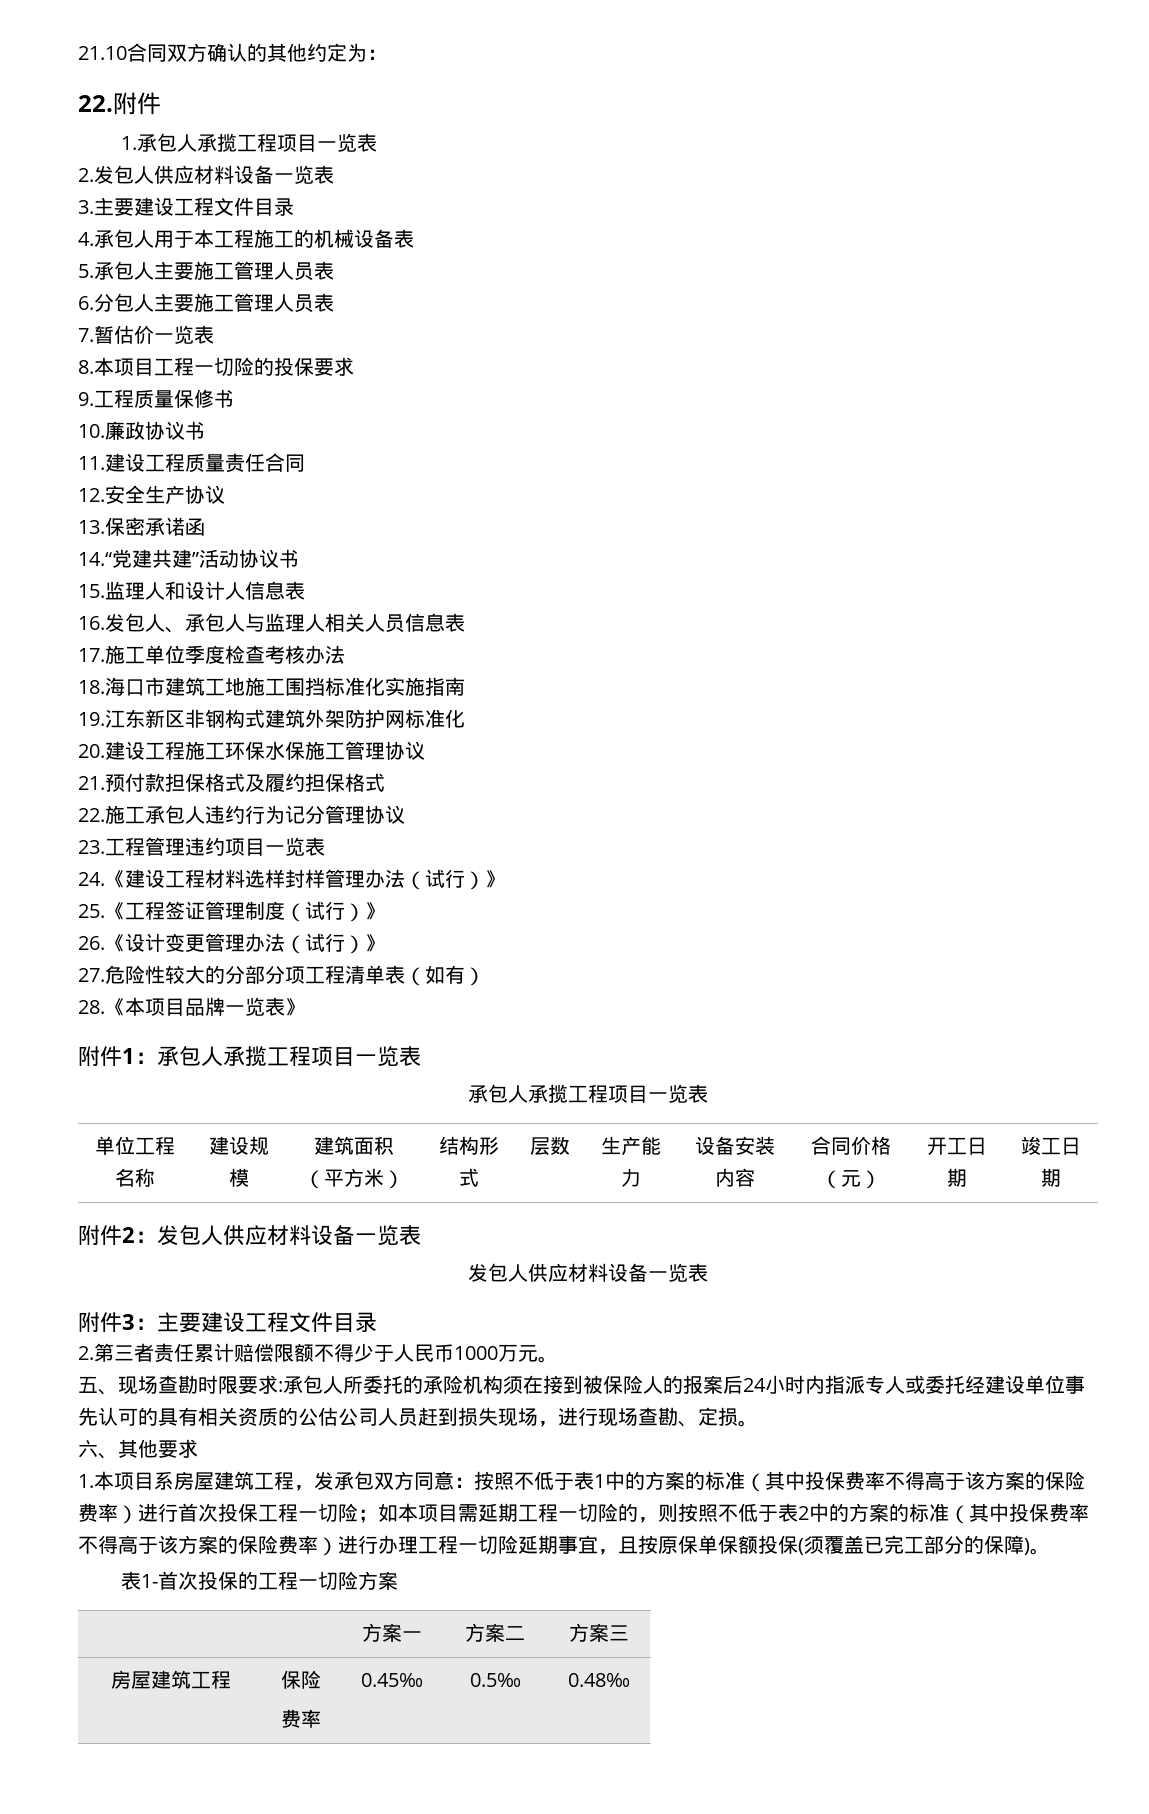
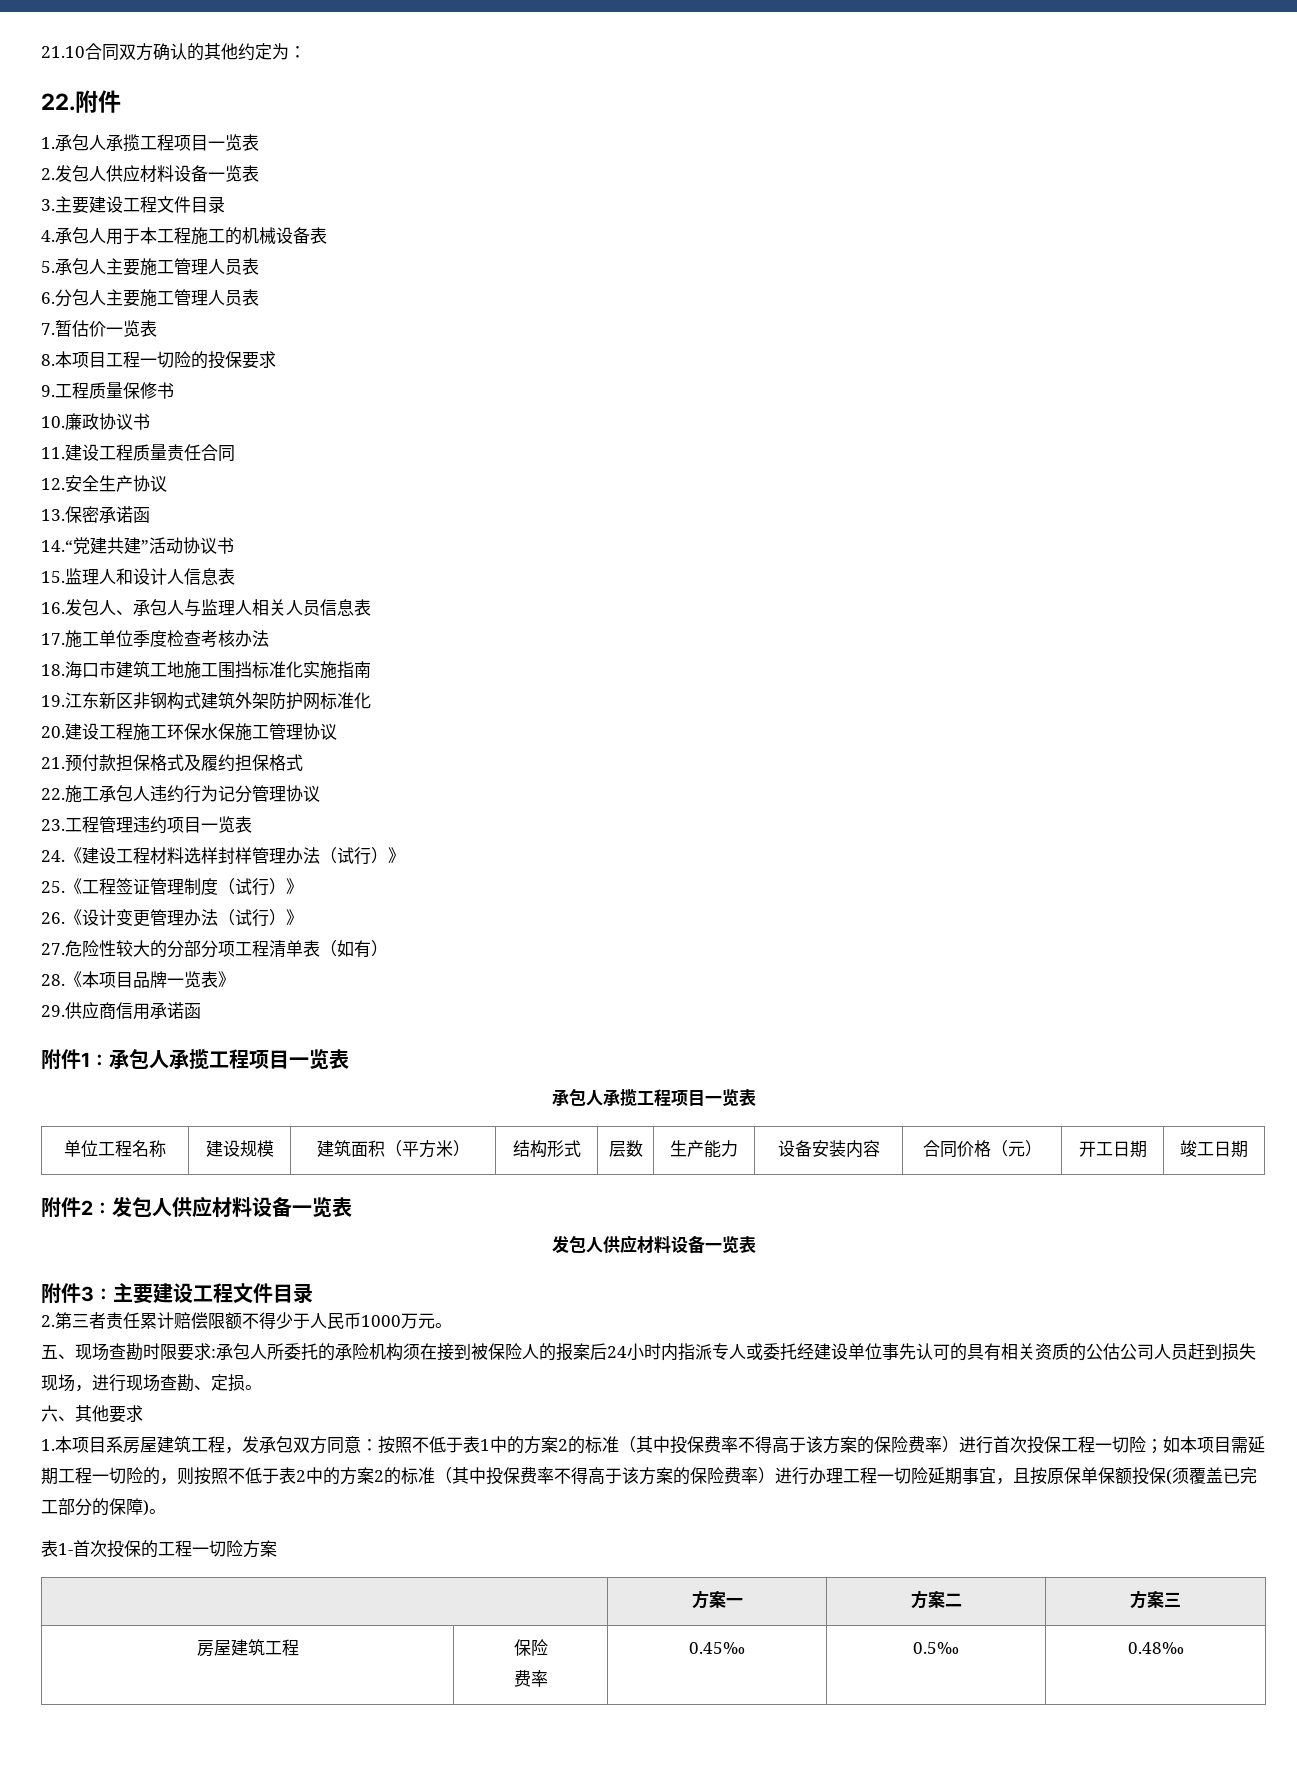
(305, 1007) none -> [41,1002,201,1020] // 29.供应商信用承诺函
(685, 1480) none -> [558,1439,568,1451] 2
(889, 1512) none -> [374,1470,384,1482] 2

